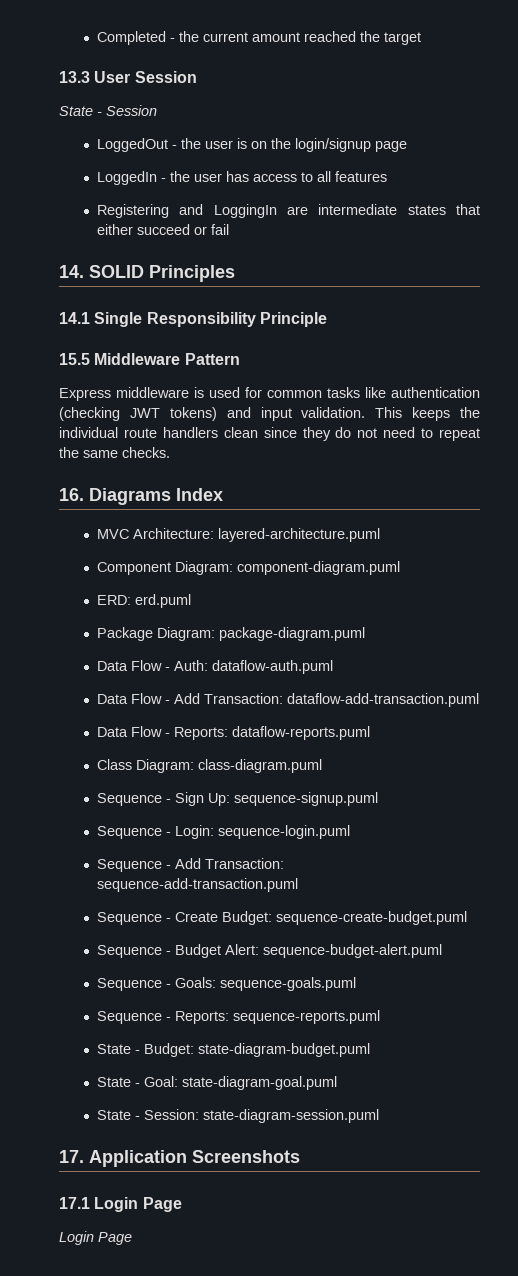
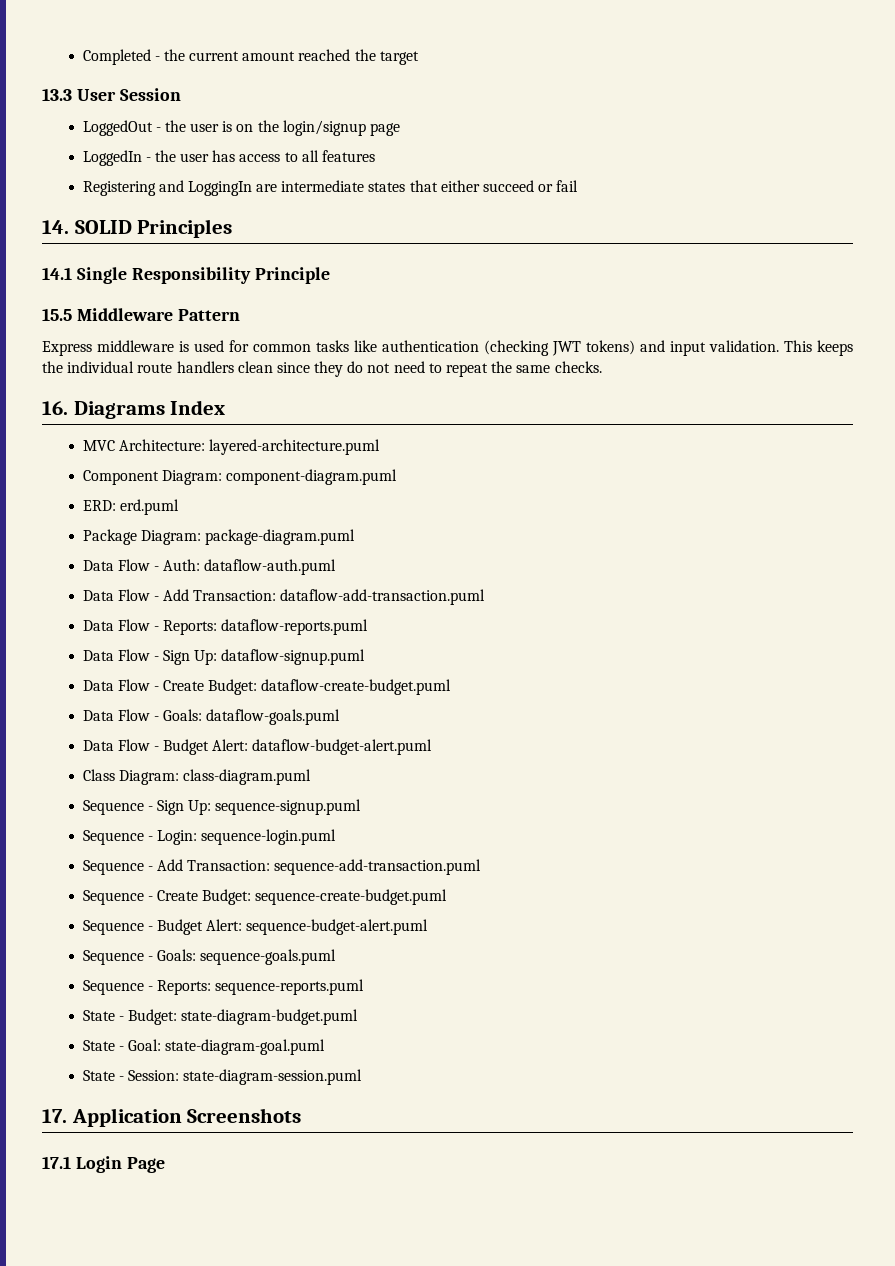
[59,105,157,116] // State - Session -> (181, 94) none
(370, 733) none -> [82,649,366,665] [82,679,452,695] [82,709,341,725] [82,739,433,755] // Data Flow - Sign Up: dataflow-signup.puml // Data Flow - Create Budget: dataflow-create-budget.puml // Data Flow - Goals: dataflow-goals.puml // Data Flow - Budget Alert: dataflow-budget-alert.puml
[59,1231,132,1245] // Login Page -> (165, 1165) none

